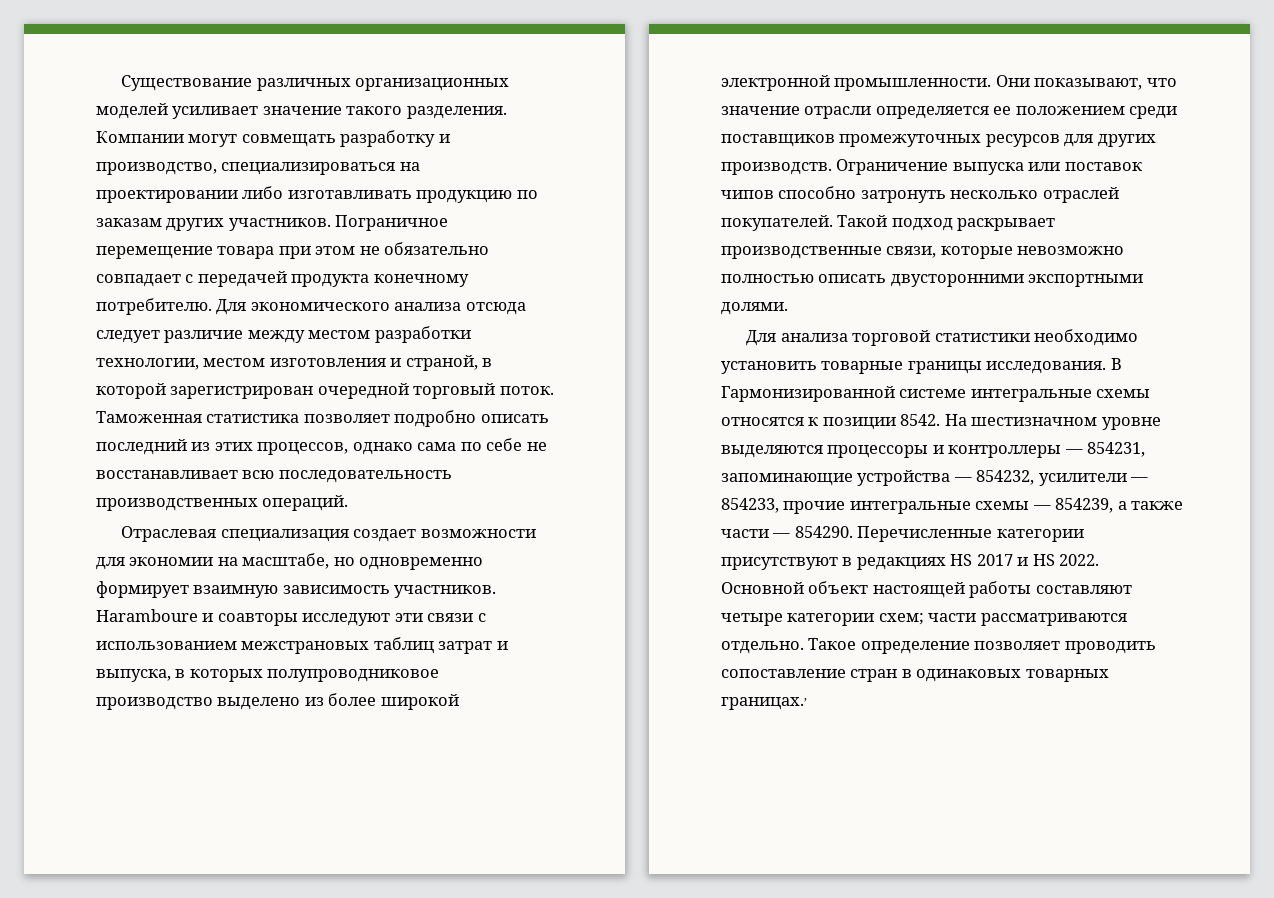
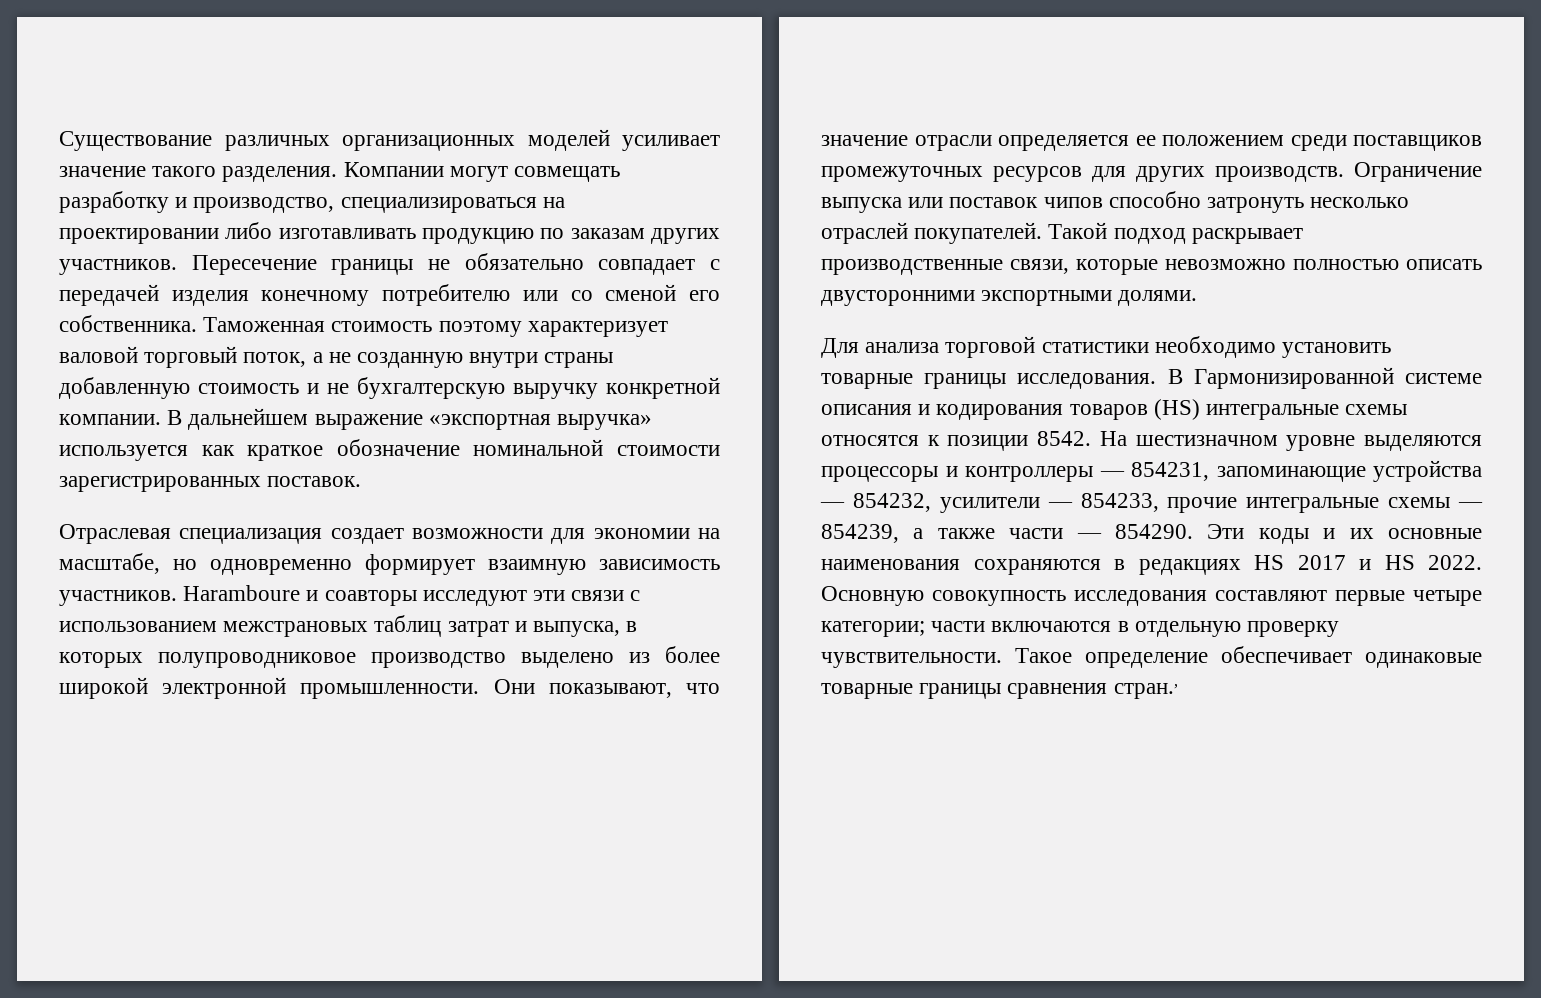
[335,215,449,231] [96,246,356,259] Пограничное перемещение товара при этом -> [191,255,414,275] Пересечение границы
[291,274,469,287] [96,298,526,315] [96,326,471,343] [96,355,493,371] [96,383,554,399] [96,410,549,427] [96,438,547,455] [96,470,452,483] [96,495,349,511] продукта конечному потребителю. Для экономического анализа отсюда следует различие между местом разработки технологии, местом изготовления и страной, в которой зарегистрирован очередной торговый поток. Таможенная статистика позволяет подробно описать последний из этих процессов, однако сама по себе не восстанавливает всю последовательность производственных операций. -> [171,284,720,306] [59,315,668,337] [59,346,614,368] [59,377,720,399] [59,408,653,430] [59,439,720,461] [59,476,362,492] изделия конечному потребителю или со сменой его собственника. Таможенная стоимость поэтому характеризует валовой торговый поток, а не созданную внутри страны добавленную стоимость и не бухгалтерскую выручку конкретной компании. В дальнейшем выражение «экспортная выручка» используется как краткое обозначение номинальной стоимости зарегистрированных поставок.
(967, 393) none -> [821,399,1200,420] описания и кодирования товаров (HS)
[857,526,1084,542] [721,557,838,570] Перечисленные категории присутствуют -> [1207,524,1482,544] [821,559,1101,575] Эти коды и их основные наименования сохраняются
[721,581,1132,598] [721,613,1127,626] [721,638,1156,654] [721,669,1109,682] [721,697,807,710] Основной объект настоящей работы составляют четыре категории схем; части рассматриваются отдельно. Такое определение позволяет проводить сопоставление стран в одинаковых товарных границах., -> [821,586,1482,606] [821,621,1340,637] [821,646,1482,668] [821,683,1178,699] Основную совокупность исследования составляют первые четыре категории; части включаются в отдельную проверку чувствительности. Такое определение обеспечивает одинаковые товарные границы сравнения стран.,

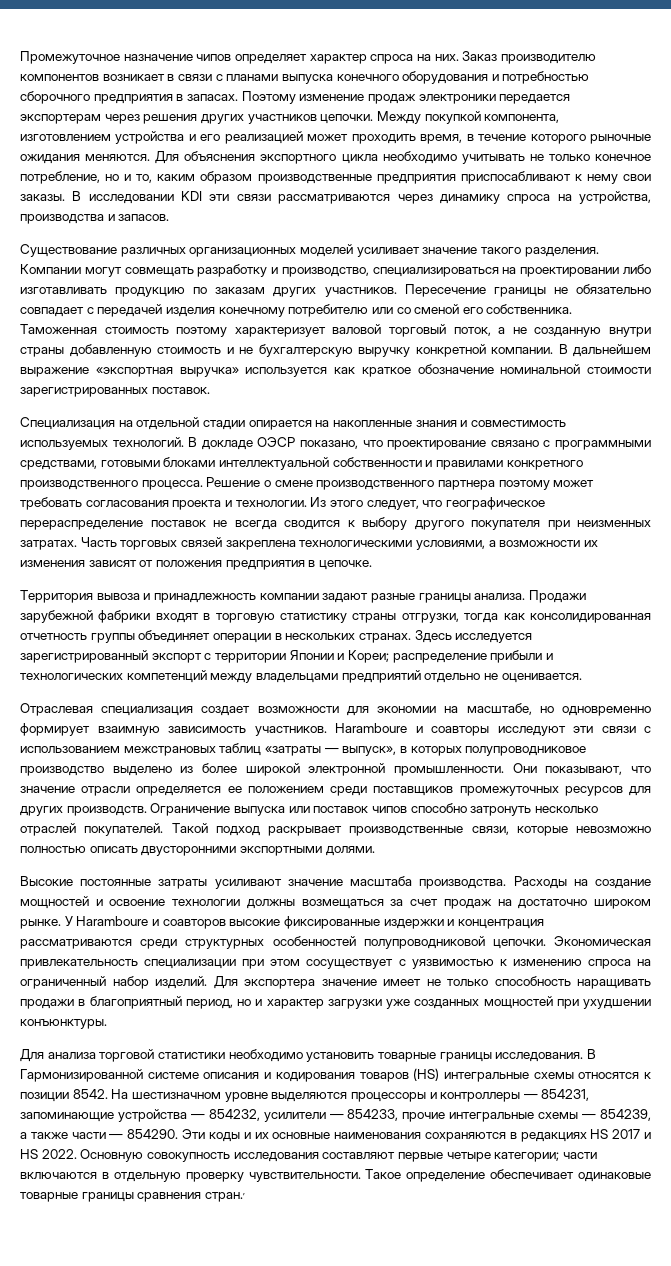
(59, 141) none -> [20,51,596,64] [20,71,590,84] [20,91,571,104] [20,111,560,124] [20,131,651,144] [20,151,652,164] [20,171,652,184] [20,191,651,204] [20,214,170,224] Промежуточное назначение чипов определяет характер спроса на них. Заказ производителю компонентов возникает в связи с планами выпуска конечного оборудования и потребностью сборочного предприятия в запасах. Поэтому изменение продаж электроники передается экспортерам через решения других участников цепочки. Между покупкой компонента, изготовлением устройства и его реализацией может проходить время, в течение которого рыночные ожидания меняются. Для объяснения экспортного цикла необходимо учитывать не только конечное потребление, но и то, каким образом производственные предприятия приспосабливают к нему свои заказы. В исследовании KDI эти связи рассматриваются через динамику спроса на устройства, производства и запасов. //
(362, 481) none -> [20,417,566,430] [20,437,652,450] [20,457,583,470] [20,477,595,490] [20,497,545,510] [20,517,651,530] [20,537,598,550] [20,560,372,570] [20,590,586,603] [20,610,651,623] [20,630,533,643] [20,650,553,663] [20,670,582,683] // Специализация на отдельной стадии опирается на накопленные знания и совместимость используемых технологий. В докладе ОЭСР показано, что проектирование связано с программными средствами, готовыми блоками интеллектуальной собственности и правилами конкретного производственного процесса. Решение о смене производственного партнера поэтому может требовать согласования проекта и технологии. Из этого следует, что географическое перераспределение поставок не всегда сводится к выбору другого покупателя при неизменных затратах. Часть торговых связей закреплена технологическими условиями, а возможности их изменения зависят от положения предприятия в цепочке. // Территория вывоза и принадлежность компании задают разные границы анализа. Продажи зарубежной фабрики входят в торговую статистику страны отгрузки, тогда как консолидированная отчетность группы объединяет операции в нескольких странах. Здесь исследуется зарегистрированный экспорт с территории Японии и Кореи; распределение прибыли и технологических компетенций между владельцами предприятий отдельно не оценивается.
[447,621,621,637] затрат и выпуска, -> [264,746,397,756] «затраты — выпуск»,
(1198, 298) none -> [20,876,651,889] [20,896,652,909] [20,916,544,929] [20,936,651,949] [20,959,652,969] [20,976,651,989] [20,996,651,1009] [20,1019,107,1029] // Высокие постоянные затраты усиливают значение масштаба производства. Расходы на создание мощностей и освоение технологии должны возмещаться за счет продаж на достаточно широком рынке. У Haramboure и соавторов высокие фиксированные издержки и концентрация рассматриваются среди структурных особенностей полупроводниковой цепочки. Экономическая привлекательность специализации при этом сосуществует с уязвимостью к изменению спроса на ограниченный набор изделий. Для экспортера значение имеет не только способность наращивать продажи в благоприятный период, но и характер загрузки уже созданных мощностей при ухудшении конъюнктуры.

